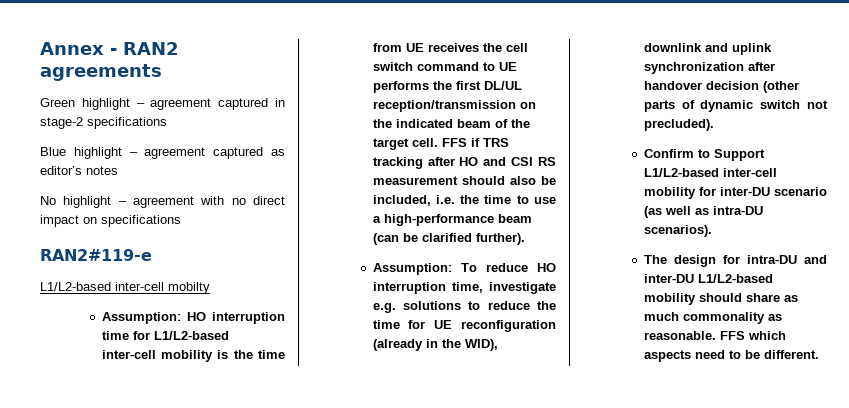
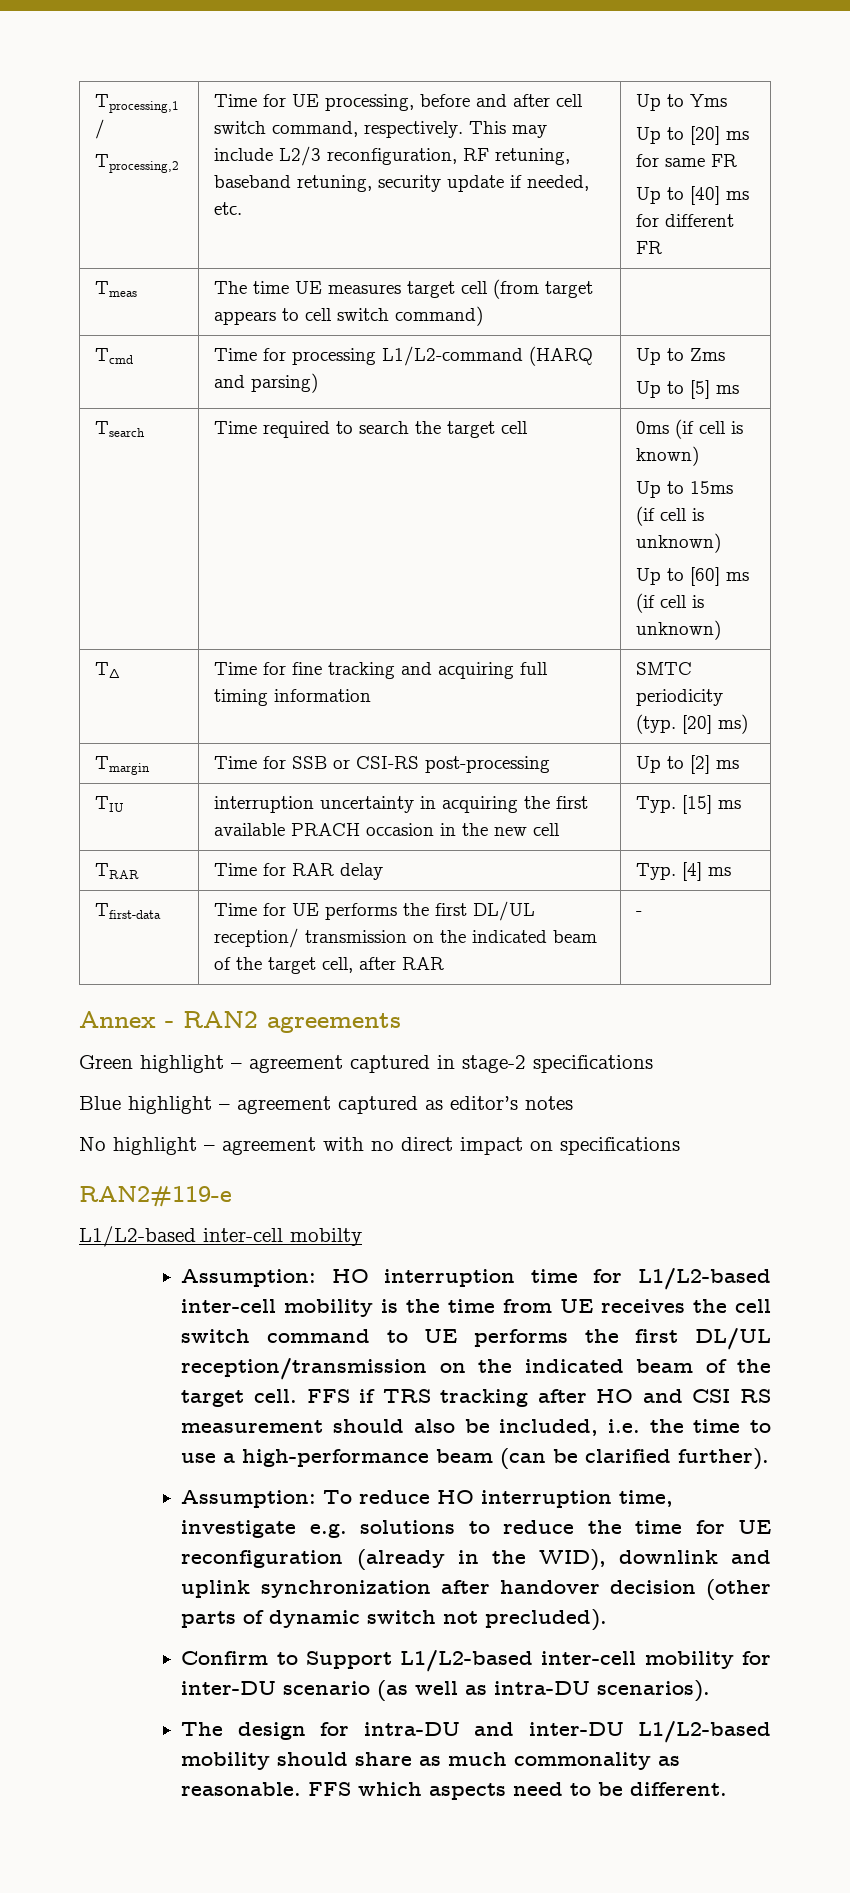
(40, 48) none -> [94,94,179,113] [94,119,105,139] [94,154,179,173] [213,94,583,111] [213,121,547,138] [213,146,570,166] [213,175,589,192] [213,202,242,215] [635,94,727,111] [635,126,749,145] [635,154,737,167] [635,186,749,205] [635,214,734,227] [635,241,662,254] [94,281,137,297] [213,279,593,299] [213,306,483,326] [94,348,133,364] [213,346,593,366] [213,373,318,393] [635,348,725,365] [635,380,739,399] [94,421,145,437] [213,421,528,438] [635,419,743,439] [635,446,699,466] [635,481,733,498] [635,506,704,526] [635,533,721,553] [635,567,749,586] [635,593,704,613] [635,620,721,640] [94,662,120,678] [213,662,548,679] [213,689,371,706] [635,662,692,675] [635,689,723,706] [635,714,748,734] [94,756,150,775] [213,756,550,773] [635,755,739,774] [94,796,124,812] [213,796,588,813] [213,823,560,836] [635,795,741,814] [94,863,139,879] [213,863,383,880] [635,862,731,881] [94,903,161,919] [213,901,535,921] [213,928,597,948] [213,957,444,974] [635,911,642,916] Tprocessing,1 / // Tprocessing,2 | Time for UE processing, before and after cell switch command, respectively. This may include L2/3 reconfiguration, RF retuning, baseband retuning, security update if needed, etc. | Up to Yms // Up to [20] ms for same FR // Up to [40] ms for different FR // Tmeas | The time UE measures target cell (from target appears to cell switch command) | // Tcmd | Time for processing L1/L2-command (HARQ and parsing) | Up to Zms // Up to [5] ms // Tsearch | Time required to search the target cell | 0ms (if cell is known) // Up to 15ms (if cell is unknown) // Up to [60] ms (if cell is unknown) // TΔ | Time for fine tracking and acquiring full timing information | SMTC periodicity (typ. [20] ms) // Tmargin | Time for SSB or CSI-RS post-processing | Up to [2] ms // TIU | interruption uncertainty in acquiring the first available PRACH occasion in the new cell | Typ. [15] ms // TRAR | Time for RAR delay | Typ. [4] ms // Tfirst-data | Time for UE performs the first DL/UL reception/ transmission on the indicated beam of the target cell, after RAR | - //

